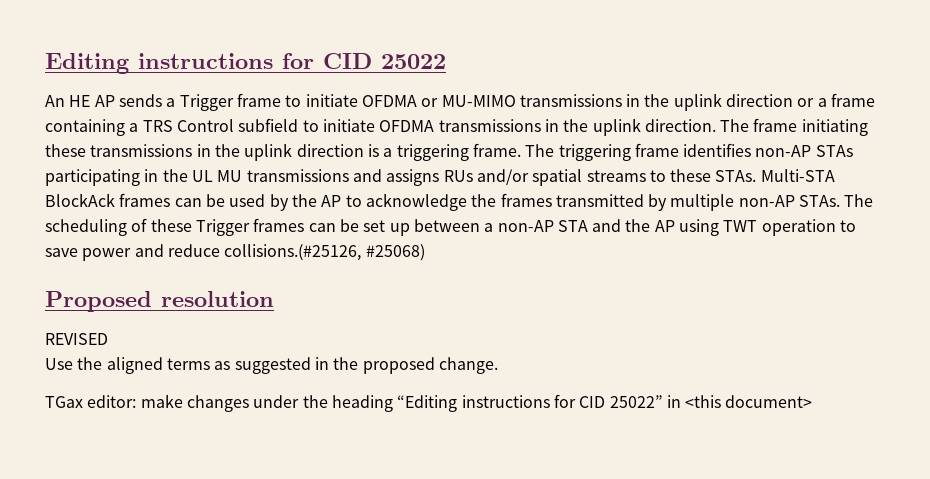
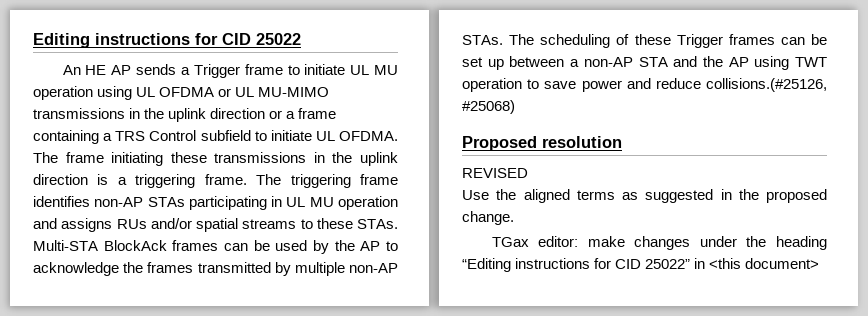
(358, 100) none -> [350,65,398,75] [33,86,156,100] UL MU operation using UL
(439, 102) none -> [235,87,255,97] UL
[379,118,716,136] OFDMA transmissions in the uplink direction. -> [315,131,398,141] UL OFDMA.
[162,169,349,182] the UL MU transmissions -> [286,196,398,210] UL MU operation

